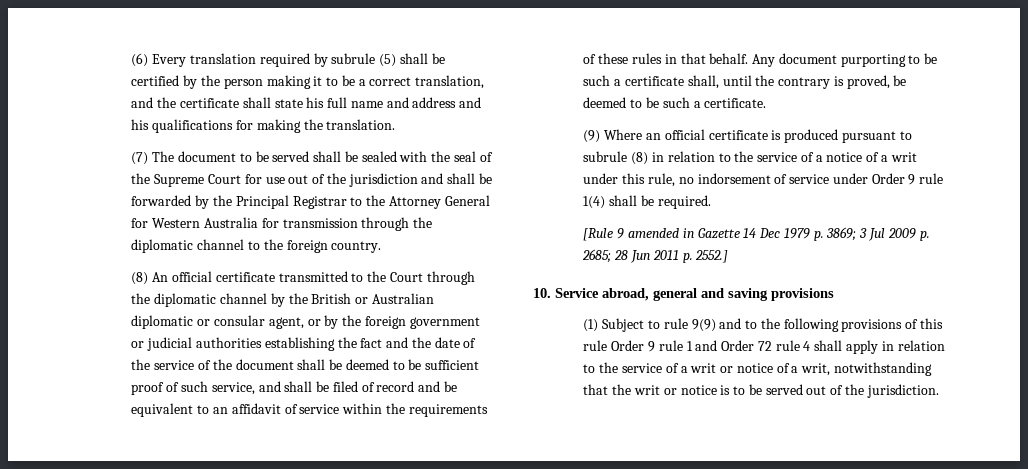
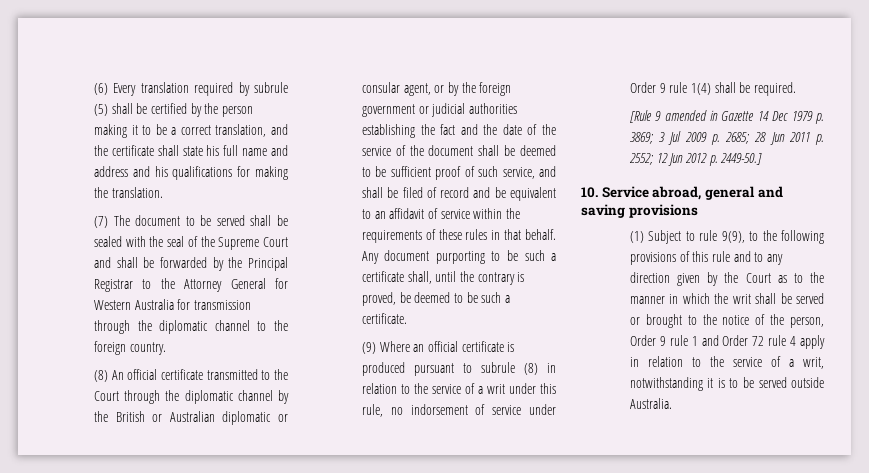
[244,173,418,187] for use out of the jurisdiction -> (289, 242) none
[826,152,889,162] notice of a -> (483, 390) none
[695,250,729,263] 2552.] -> [628,153,763,166] 2552; 12 Jun 2012 p. 2449-50.]
[691,318,742,332] 9(9) and -> [721,231,745,243] 9(9),
(608, 345) none -> [733,251,783,265] [629,272,824,286] [629,293,824,304] [629,314,824,328] and to any direction given by the Court as to the manner in which the writ shall be served or brought to the notice of the person,
[814,340,843,351] shall -> (797, 341) none
[690,362,933,376] [583,384,939,398] writ or notice of a writ, notwithstanding that the writ or notice is to be served out of the jurisdiction. -> [803,357,824,369] [629,377,824,391] [629,398,672,409] writ, notwithstanding it is to be served outside Australia.

